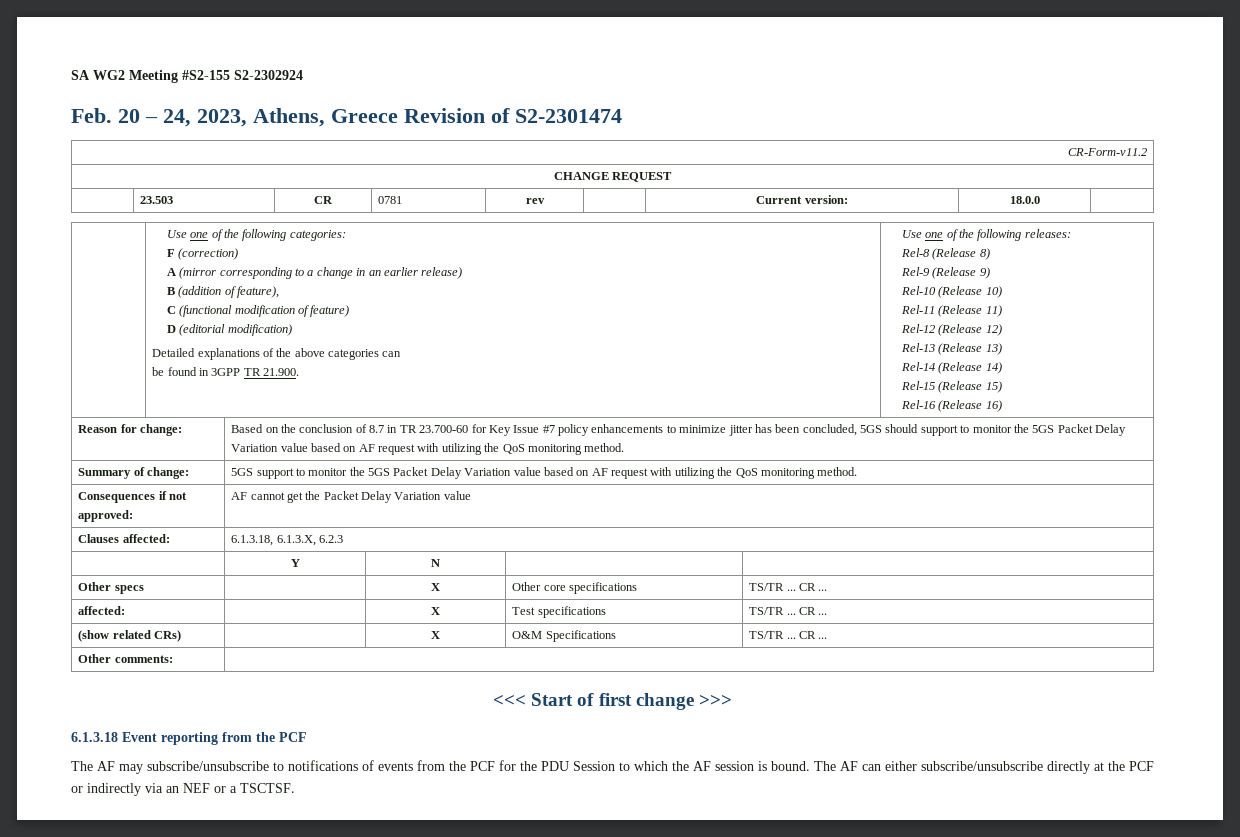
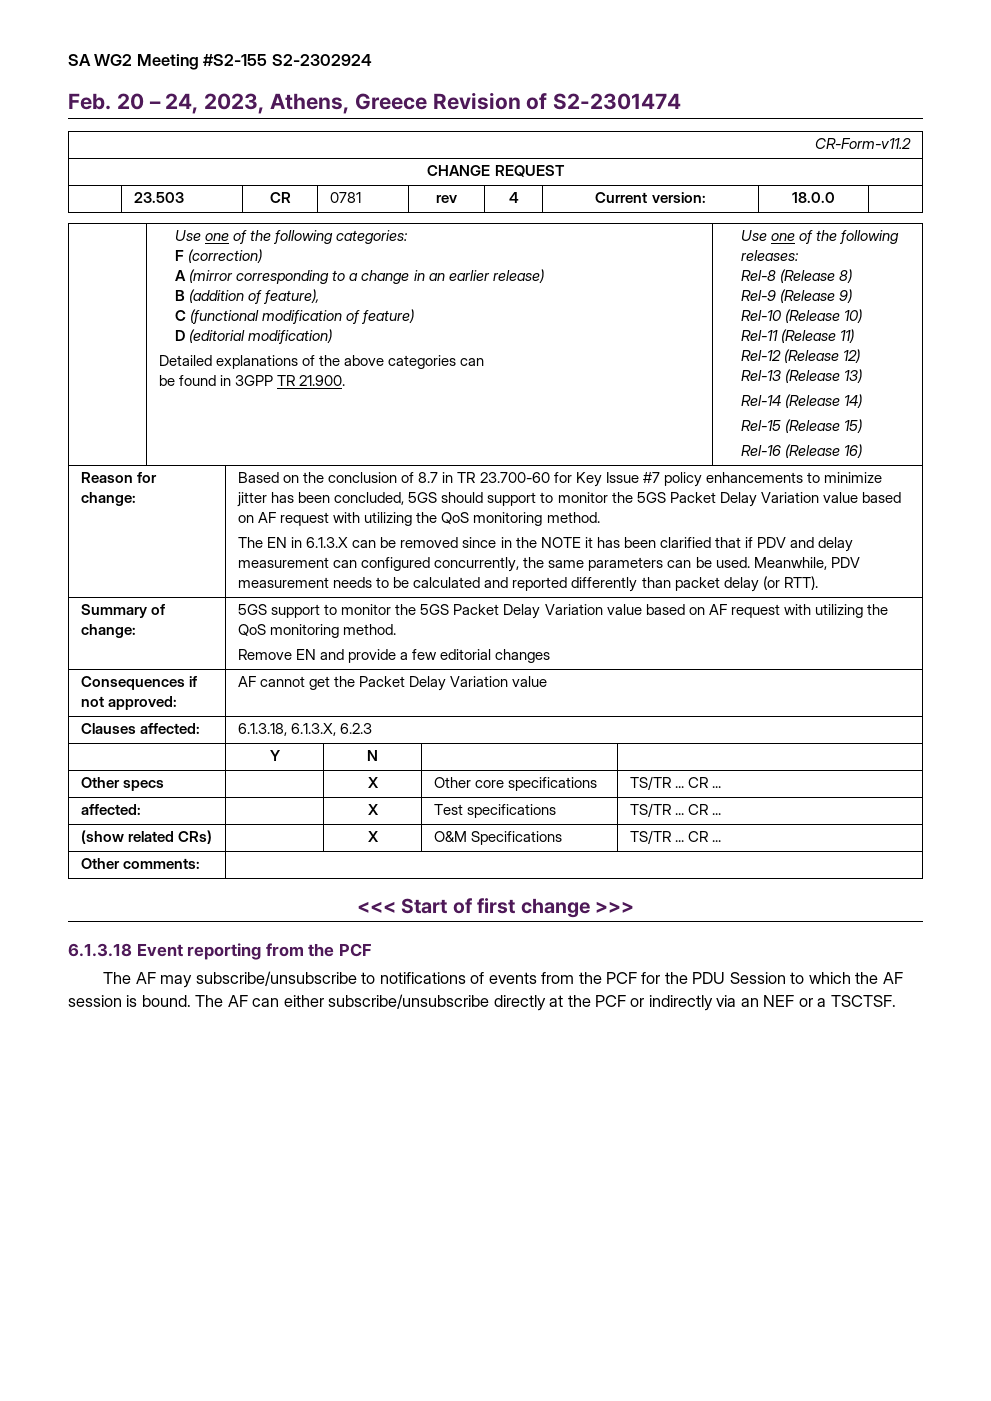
(545, 201) none -> [508,192,519,203] 4
(625, 447) none -> [238,537,854,552] [238,557,860,572] [238,576,818,592] // The EN in 6.1.3.X can be removed since in the NOTE it has been clarified that if PDV and delay measurement can configured concurrently, the same parameters can be used. Meanwhile, PDV measurement needs to be calculated and reported differently than packet delay (or RTT).
(858, 471) none -> [238,649,551,663] // Remove EN and provide a few editorial changes

